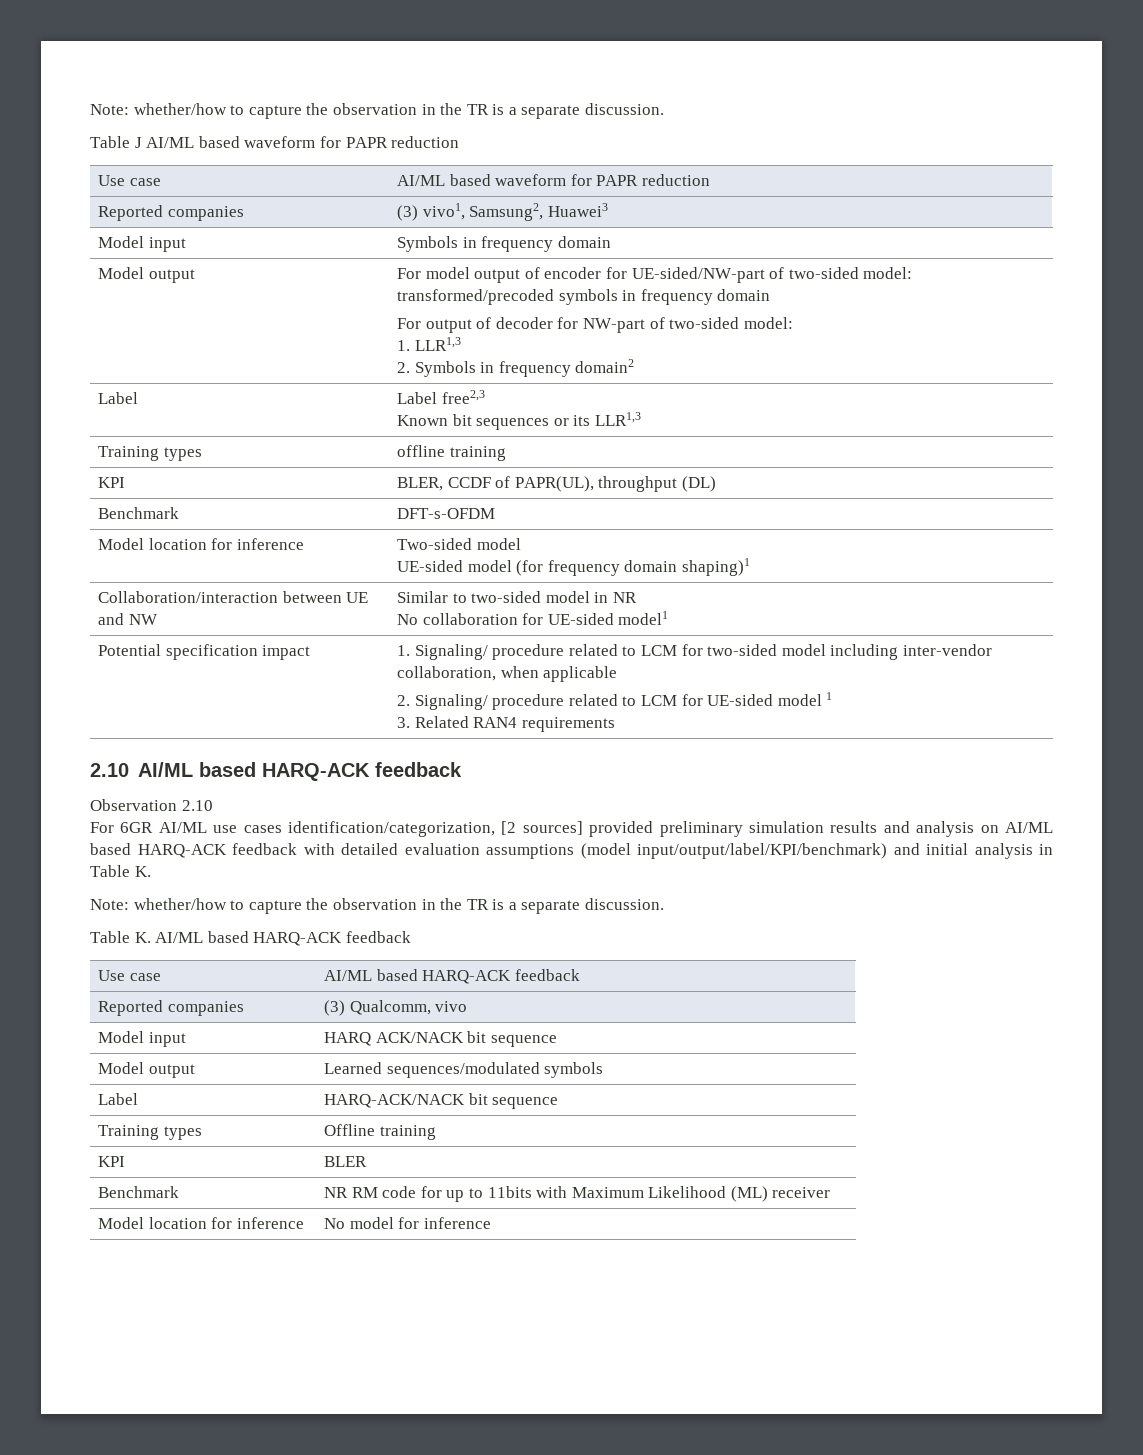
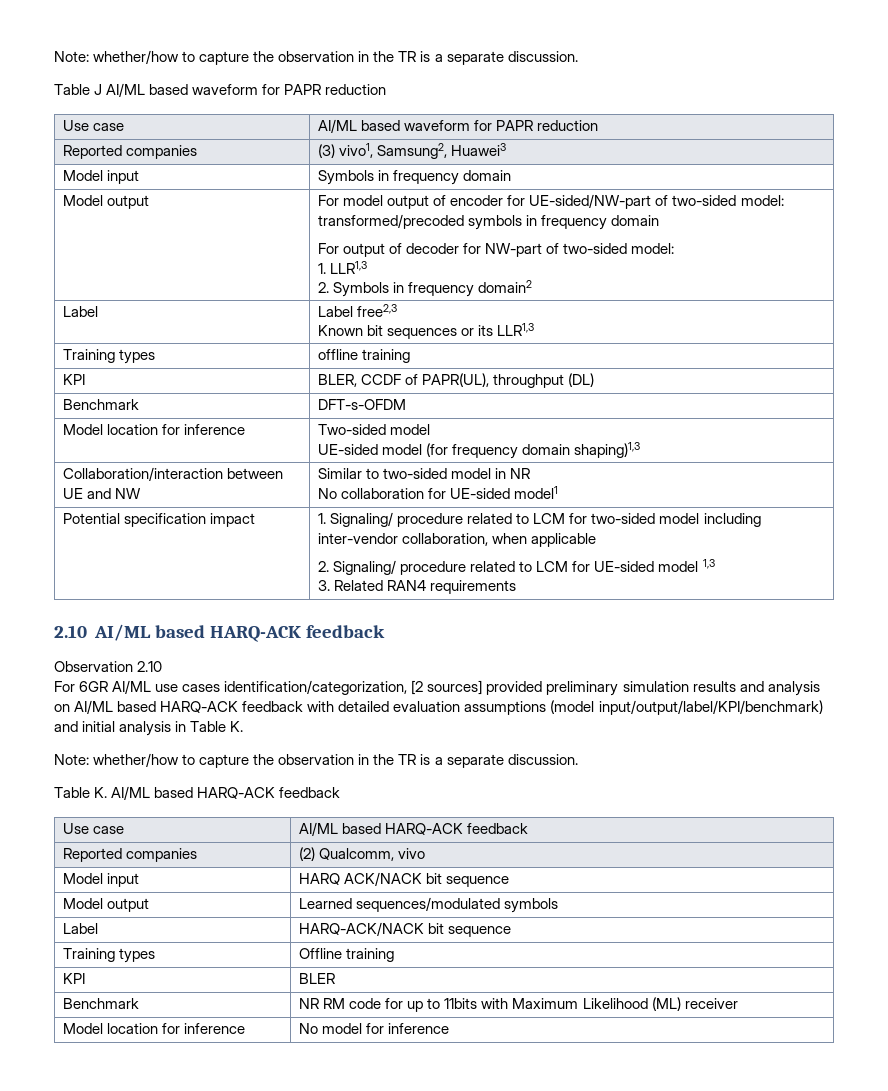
[681,558,750,576] shaping)1 -> [574,442,641,458] shaping)1,3
[826,692,833,700] 1 -> [702,559,715,569] 1,3
[323,1000,345,1016] (3) -> [299,847,316,861] (2)

